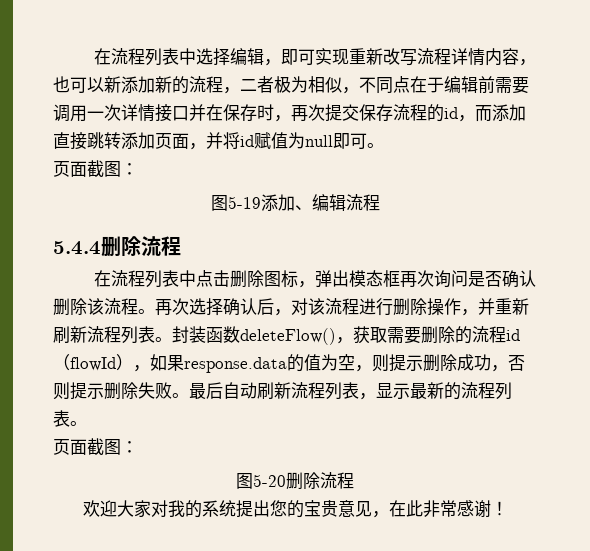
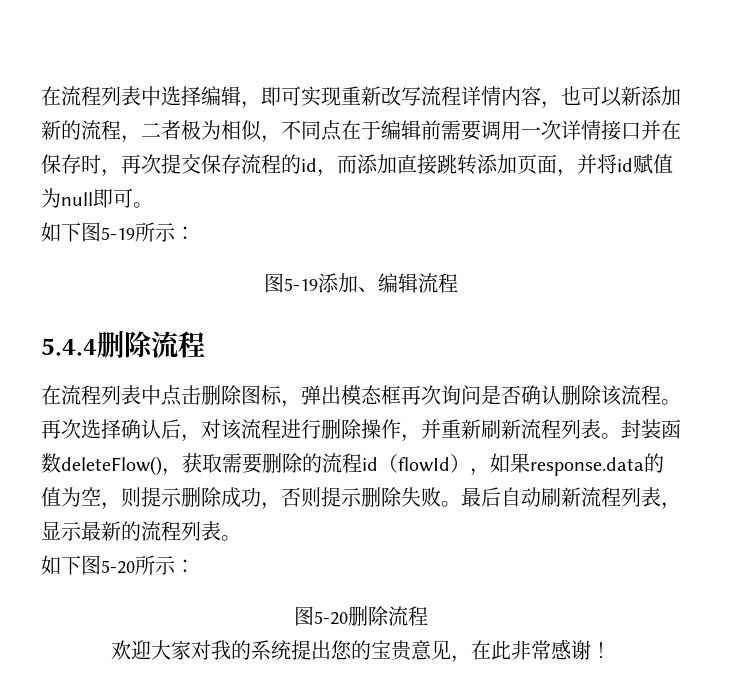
[53,160,121,177] 页面截图 -> [41,222,176,242] 如下图5-19所示
[53,438,121,455] 页面截图 -> [41,555,176,575] 如下图5-20所示

